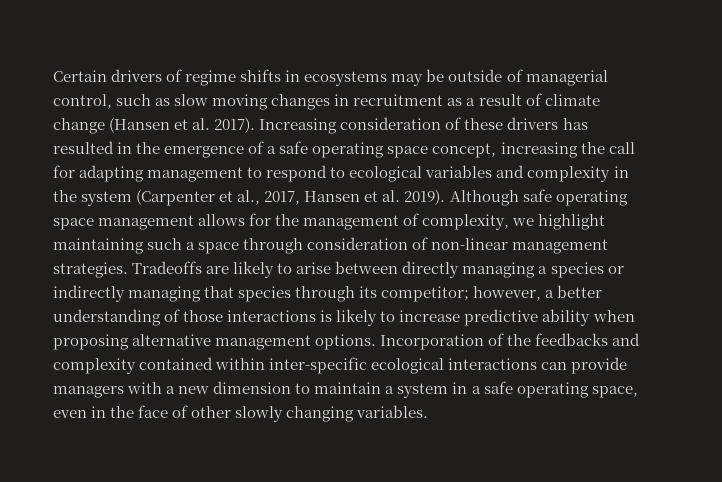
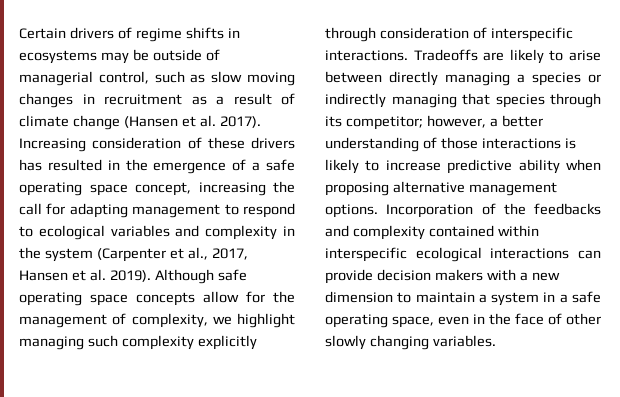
[98,214,246,230] management allows -> [136,291,239,306] concepts allow
[53,237,609,254] [53,262,128,278] maintaining such a space through consideration of non-linear management strategies. -> [19,335,257,350] [325,27,573,42] [325,50,408,61] managing such complexity explicitly through consideration of interspecific interactions.
[269,357,368,374] inter-specific -> [325,247,407,262] interspecific
[53,386,124,398] managers -> [376,269,483,281] decision makers

